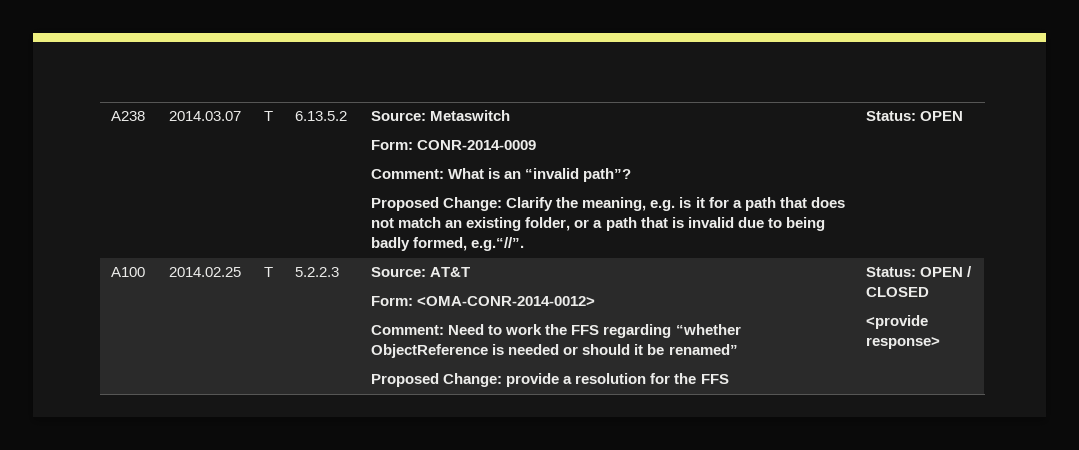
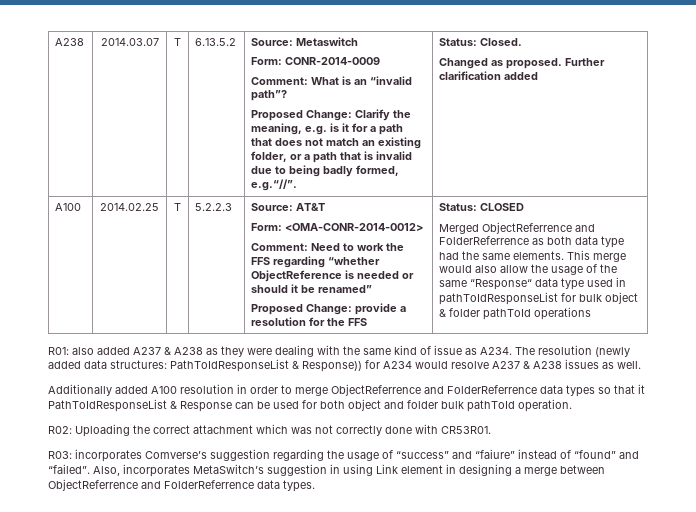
[920,111,964,121] OPEN -> [480,38,523,46] [439,58,606,69] [439,71,539,80] Closed. // Changed as proposed. Further clarification added
[920,266,973,277] OPEN / -> (478, 207) none
[866,315,929,329] [866,337,941,349] <provide response> -> [439,222,596,234] [439,236,625,248] [439,250,627,262] [439,264,618,275] [439,277,627,290] [439,292,639,305] [439,307,592,320] [48,345,630,357] [48,359,641,372] [48,384,645,397] [48,399,572,412] [48,424,491,437] [48,449,639,462] [48,464,605,477] [48,479,315,492] Merged ObjectReferrence and FolderReferrence as both data type had the same elements. This merge would also allow the usage of the same “Response“ data type used in pathToIdResponseList for bulk object & folder pathToId operations // R01: also added A237 & A238 as they were dealing with the same kind of issue as A234. The resolution (newly added data structures: PathToIdResponseList & Response)) for A234 would resolve A237 & A238 issues as well. // Additionally added A100 resolution in order to merge ObjectReferrence and FolderReferrence data types so that it PathToIdResponseList & Response can be used for both object and folder bulk pathToId operation. // R02: Uploading the correct attachment which was not correctly done with CR53R01. // R03: incorporates Comverse’s suggestion regarding the usage of “success” and “faiure” instead of “found” and “failed”. Also, incorporates MetaSwitch’s suggestion in using Link element in designing a merge between ObjectReferrence and FolderReferrence data types.

